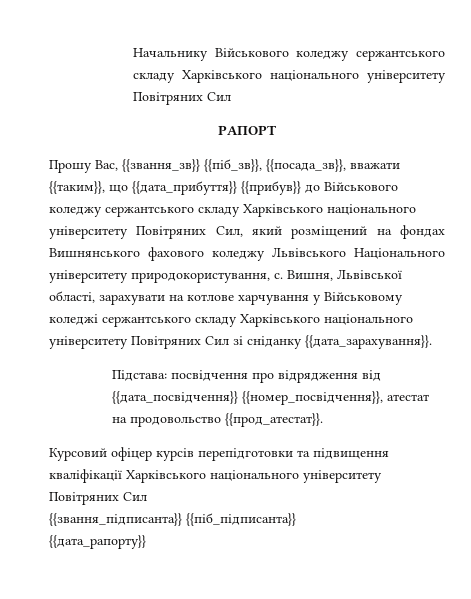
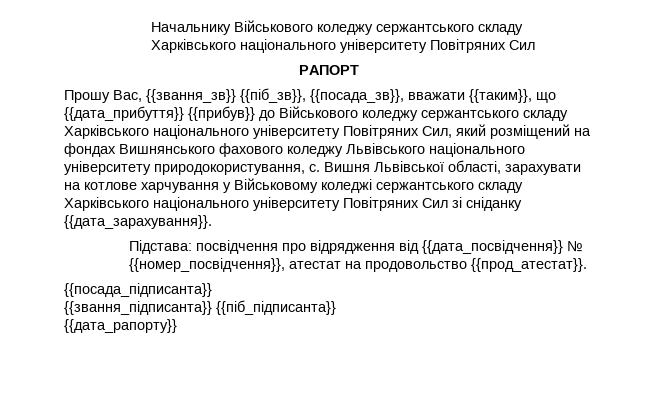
[354,248,445,259] Національного -> [429,143,525,157] національного
[287,270,333,281] Вишня, -> [324,162,370,172] Вишня
(239, 397) none -> [567,241,584,252] №
[49,447,389,461] [49,469,382,483] [49,492,147,505] Курсовий офіцер курсів перепідготовки та підвищення кваліфікації Харківського національного університету Повітряних Сил -> [64,283,212,297] {{посада_підписанта}}

